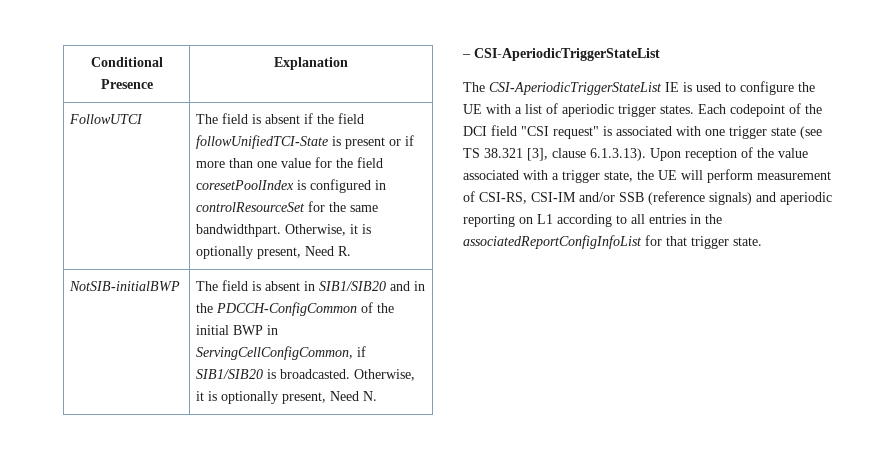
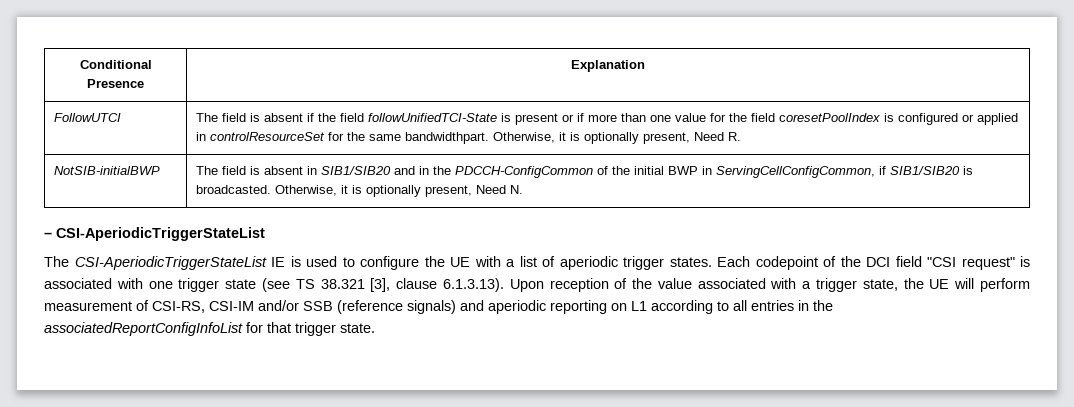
(372, 186) none -> [962,113,1019,125] or applied

